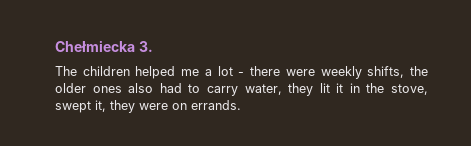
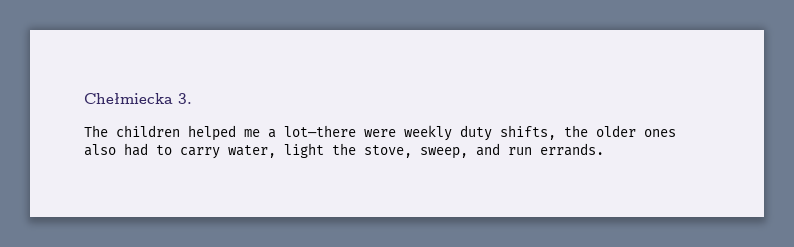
[217,66,281,76] lot - there -> [284,125,356,137] lot—there
(362, 72) none -> [460,125,492,141] duty
[288,83,428,96] [55,100,187,113] they lit it in the stove, swept it, they were on -> [284,143,532,159] light the stove, sweep, and run

